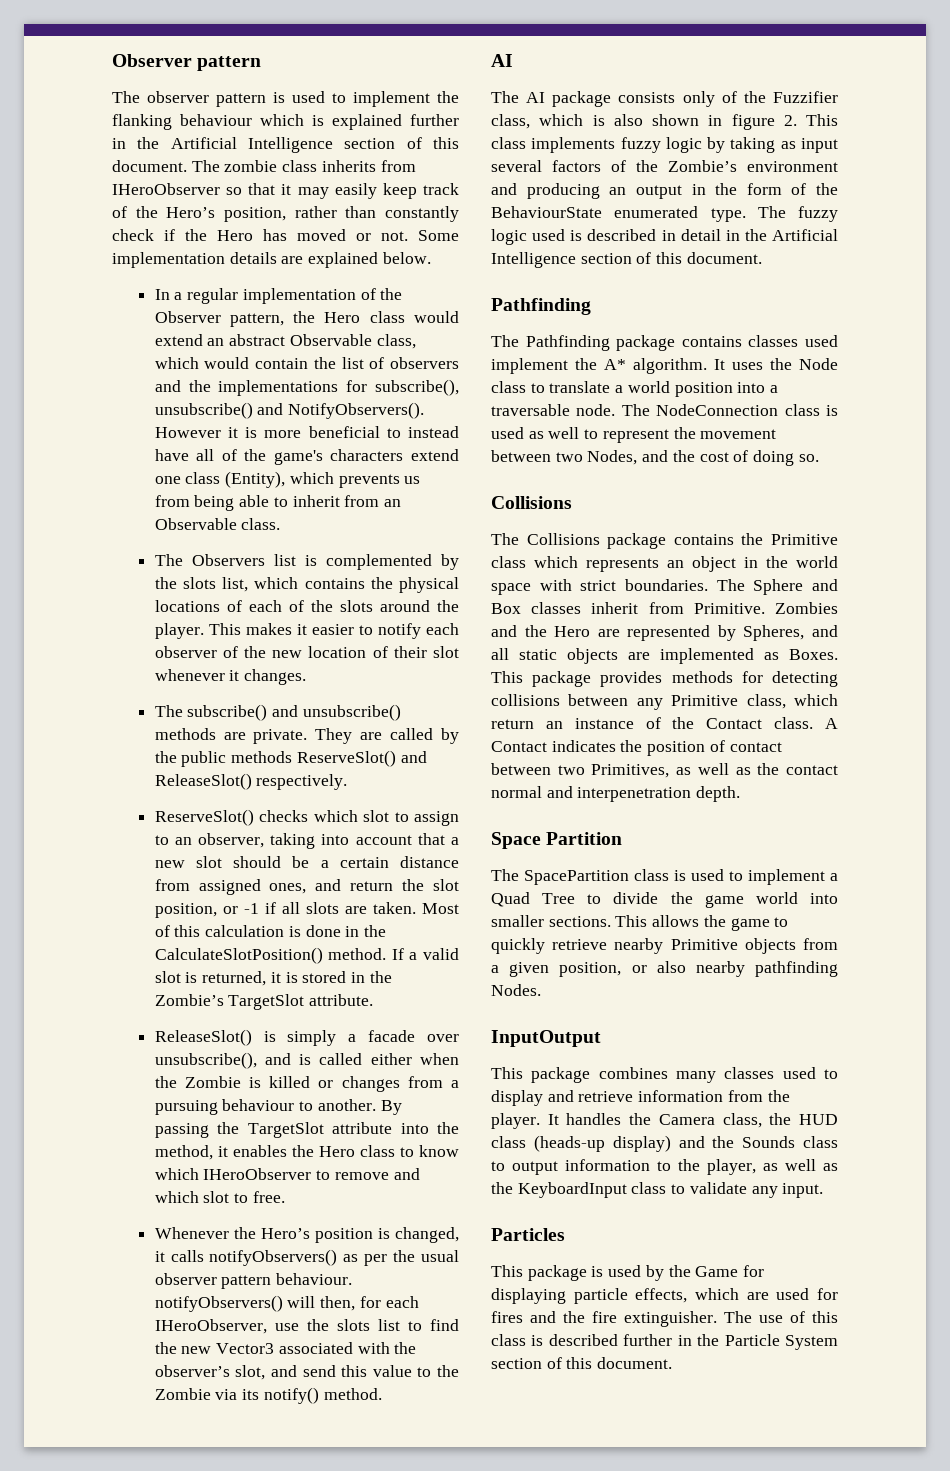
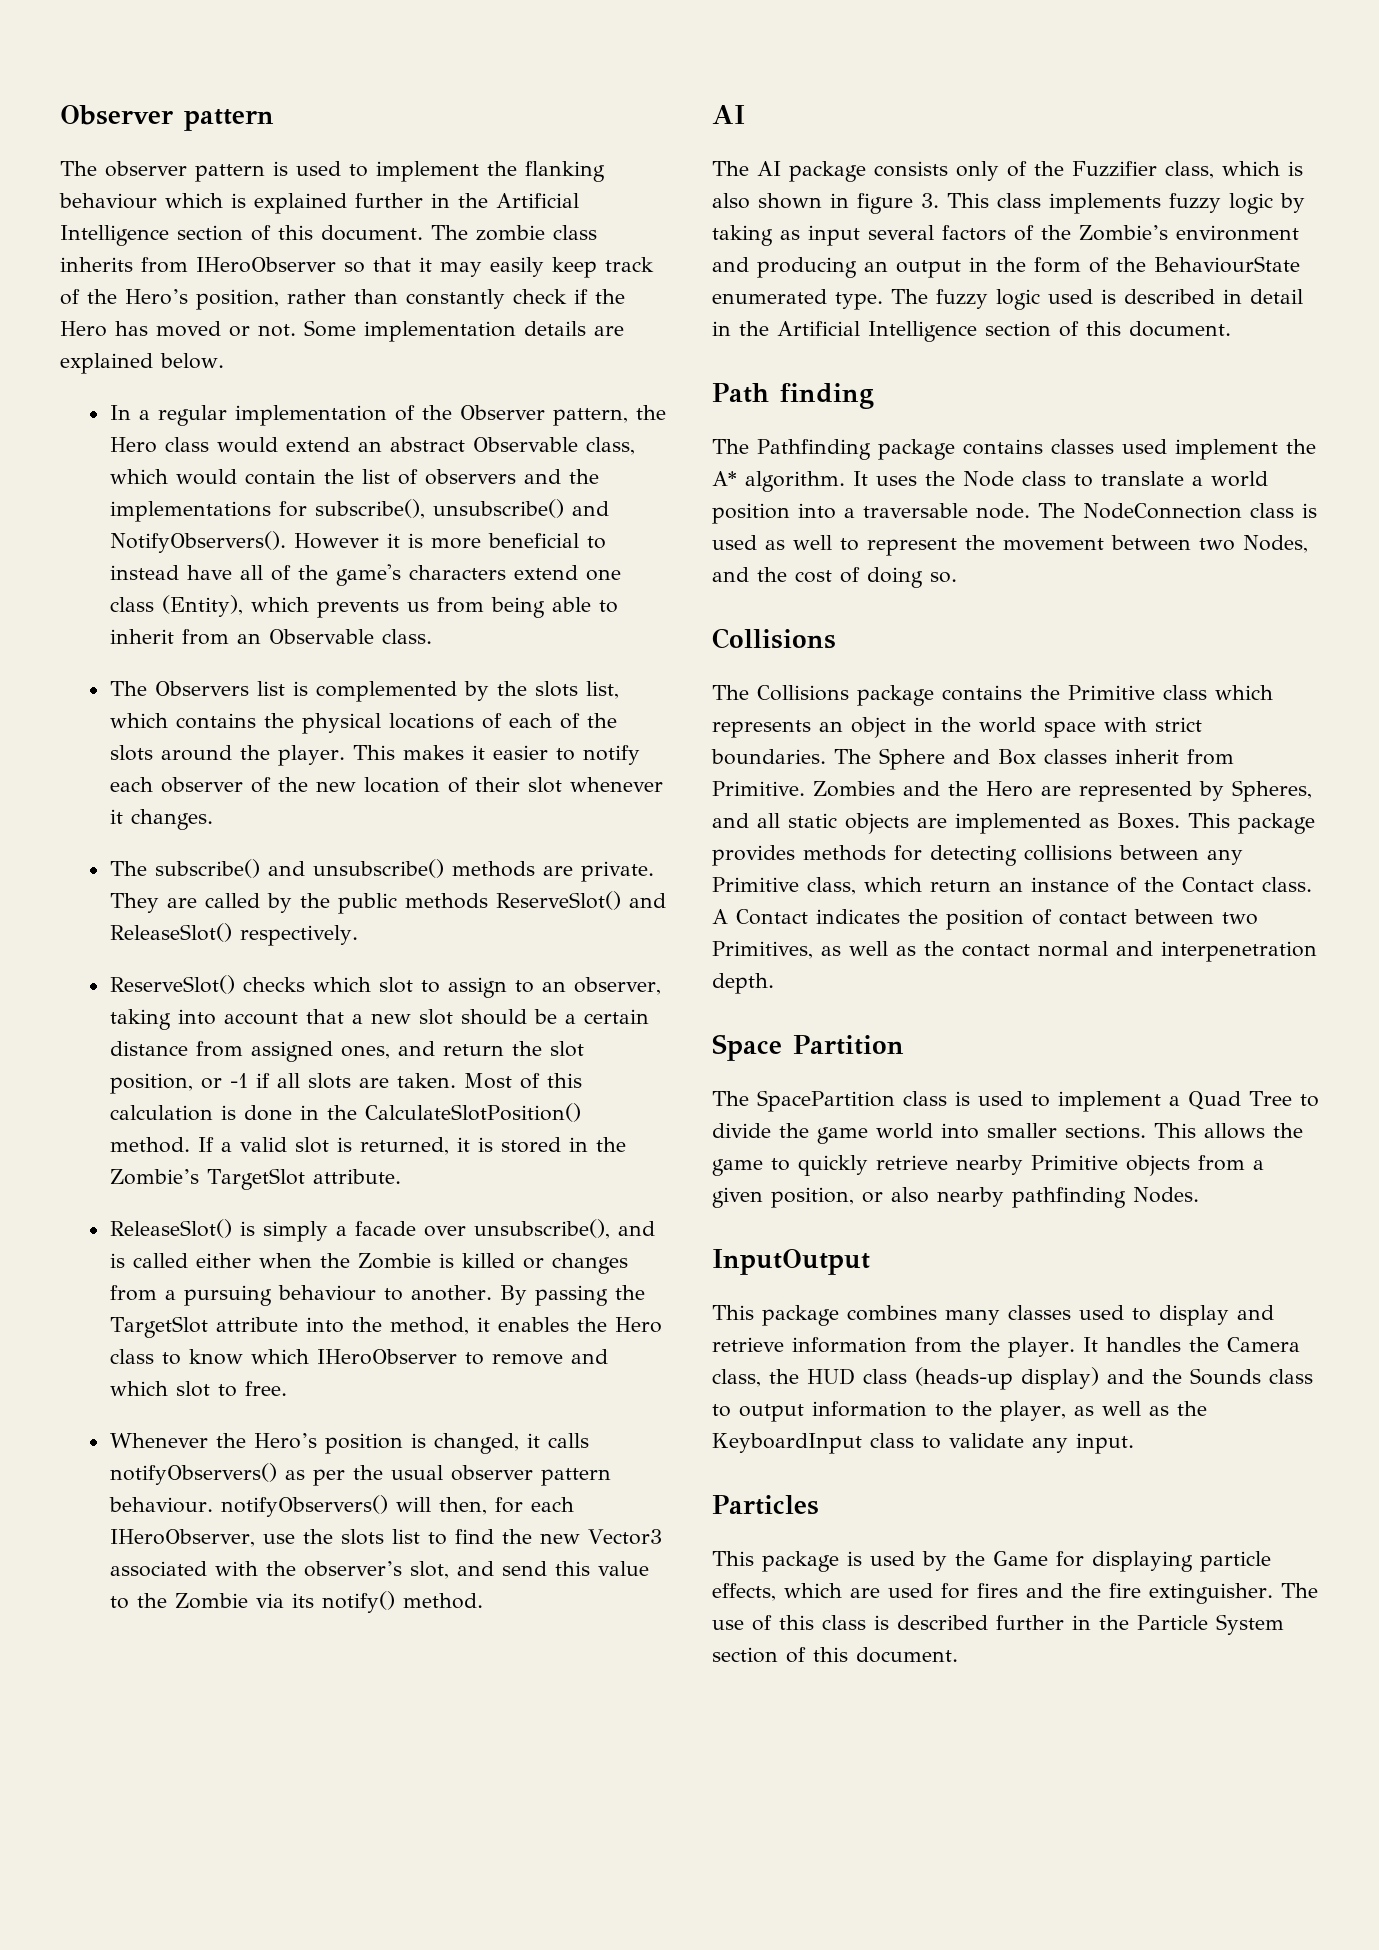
[783,115,797,126] 2. -> [921,193,939,208] 3.
[491,298,591,315] Pathfinding -> [712,383,874,409] Path finding

